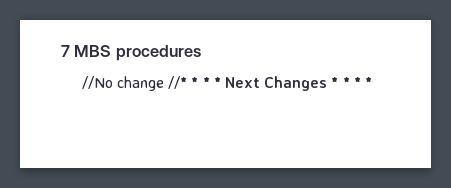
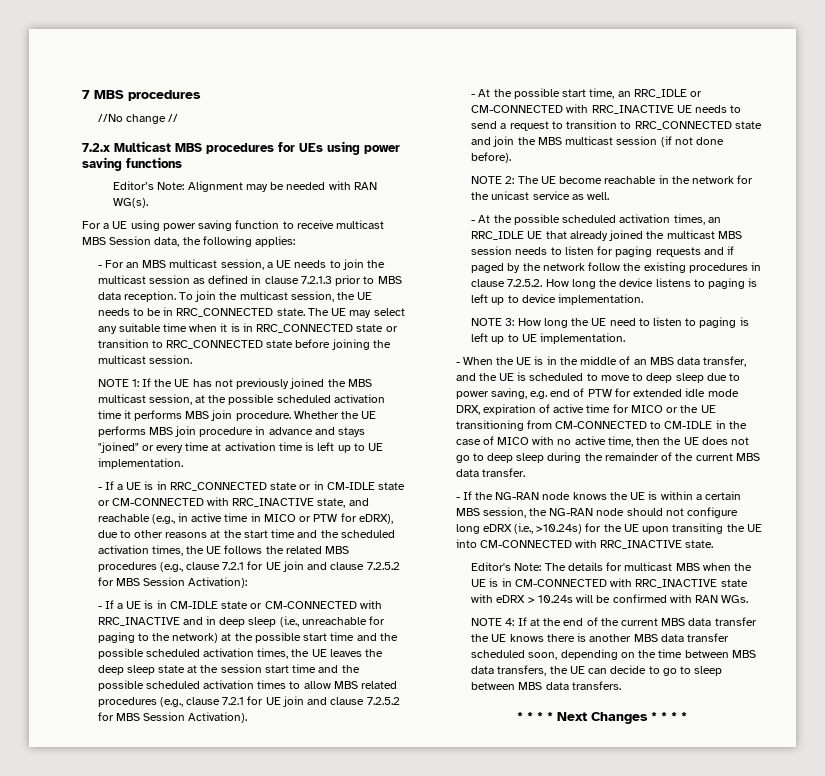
[168,76,188,89] //* -> [168,114,179,122] [82,141,400,155] [82,157,182,171] [113,181,377,192] [113,198,149,208] [82,220,385,231] [82,236,296,247] [97,259,386,270] [97,275,402,286] [97,291,373,302] [97,307,405,318] [97,323,398,334] [97,339,391,350] [97,355,192,364] [97,378,372,389] [97,394,385,405] [97,410,377,421] [97,426,366,437] [97,442,384,453] [97,458,183,469] [97,481,406,491] [97,497,369,508] [97,513,393,524] [97,529,395,538] [97,545,350,556] [97,561,400,572] [97,577,248,588] [97,600,382,609] [97,616,386,627] [97,632,398,643] [97,648,384,659] [97,664,360,675] [97,680,398,691] [97,696,400,707] [97,712,248,723] [471,88,702,99] [471,104,742,114] [471,120,762,131] [471,136,724,147] [471,152,512,163] [471,175,754,184] [471,191,610,200] [471,214,721,225] [471,230,742,241] [471,246,734,257] [471,262,761,273] [471,278,758,289] [471,294,644,305] [471,317,749,328] [471,333,626,344] [455,356,747,367] [455,372,741,383] [455,388,739,399] [455,404,716,415] [455,420,747,431] [455,436,750,447] [455,452,760,463] [455,468,525,477] [455,491,742,500] [455,507,739,518] [455,523,762,534] [455,539,714,549] [471,562,752,571] [471,578,748,588] [471,594,749,603] [471,617,757,626] [471,633,729,642] [471,649,756,660] [471,665,723,676] [471,681,621,690] [517,712,523,721] // // 7.2.x Multicast MBS procedures for UEs using power saving functions // Editor’s Note: Alignment may be needed with RAN WG(s). // For a UE using power saving function to receive multicast MBS Session data, the following applies: // - For an MBS multicast session, a UE needs to join the multicast session as defined in clause 7.2.1.3 prior to MBS data reception. To join the multicast session, the UE needs to be in RRC_CONNECTED state. The UE may select any suitable time when it is in RRC_CONNECTED state or transition to RRC_CONNECTED state before joining the multicast session. // NOTE 1: If the UE has not previously joined the MBS multicast session, at the possible scheduled activation time it performs MBS join procedure. Whether the UE performs MBS join procedure in advance and stays "joined" or every time at activation time is left up to UE implementation. // - If a UE is in RRC_CONNECTED state or in CM-IDLE state or CM-CONNECTED with RRC_INACTIVE state, and reachable (e.g., in active time in MICO or PTW for eDRX), due to other reasons at the start time and the scheduled activation times, the UE follows the related MBS procedures (e.g., clause 7.2.1 for UE join and clause 7.2.5.2 for MBS Session Activation): // - If a UE is in CM-IDLE state or CM-CONNECTED with RRC_INACTIVE and in deep sleep (i.e., unreachable for paging to the network) at the possible start time and the possible scheduled activation times, the UE leaves the deep sleep state at the session start time and the possible scheduled activation times to allow MBS related procedures (e.g., clause 7.2.1 for UE join and clause 7.2.5.2 for MBS Session Activation). // - At the possible start time, an RRC_IDLE or CM-CONNECTED with RRC_INACTIVE UE needs to send a request to transition to RRC_CONNECTED state and join the MBS multicast session (if not done before). // NOTE 2: The UE become reachable in the network for the unicast service as well. // - At the possible scheduled activation times, an RRC_IDLE UE that already joined the multicast MBS session needs to listen for paging requests and if paged by the network follow the existing procedures in clause 7.2.5.2. How long the device listens to paging is left up to device implementation. // NOTE 3: How long the UE need to listen to paging is left up to UE implementation. // - When the UE is in the middle of an MBS data transfer, and the UE is scheduled to move to deep sleep due to power saving, e.g. end of PTW for extended idle mode DRX, expiration of active time for MICO or the UE transitioning from CM-CONNECTED to CM-IDLE in the case of MICO with no active time, then the UE does not go to deep sleep during the remainder of the current MBS data transfer. // - If the NG-RAN node knows the UE is within a certain MBS session, the NG-RAN node should not configure long eDRX (i.e., >10.24s) for the UE upon transiting the UE into CM-CONNECTED with RRC_INACTIVE state. // Editor's Note: The details for multicast MBS when the UE is in CM-CONNECTED with RRC_INACTIVE state with eDRX > 10.24s will be confirmed with RAN WGs. // NOTE 4: If at the end of the current MBS data transfer the UE knows there is another MBS data transfer scheduled soon, depending on the time between MBS data transfers, the UE can decide to go to sleep between MBS data transfers. // *

